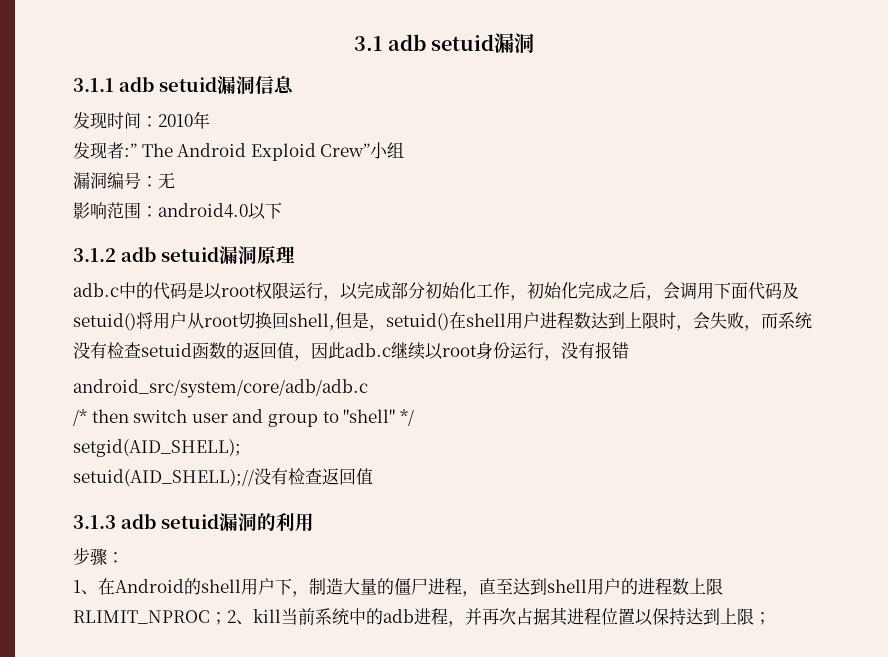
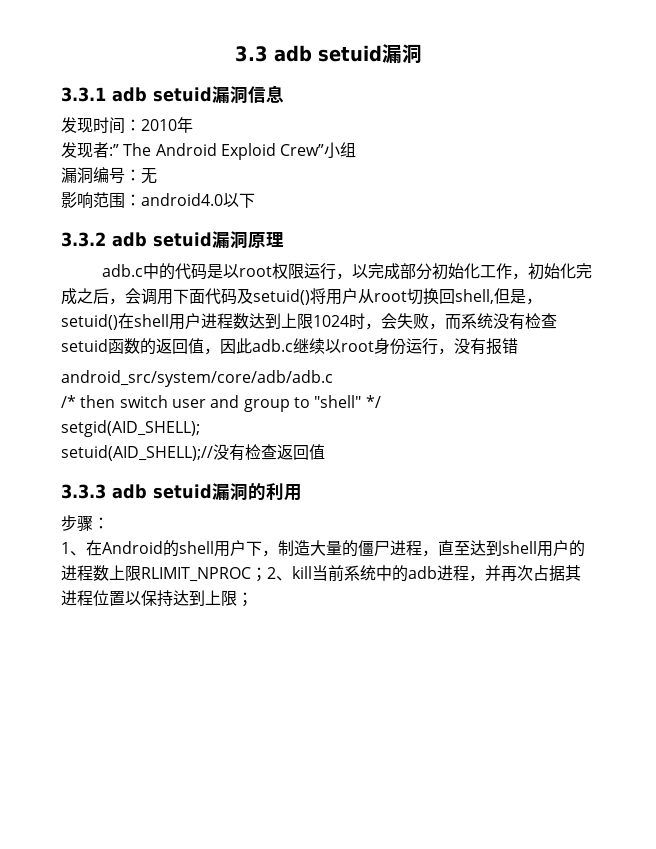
[354,36,383,51] 3.1 -> [234,46,268,62] 3.3
[73,78,114,92] 3.1.1 -> [61,87,106,102] 3.3.1
[73,248,116,262] 3.1.2 -> [61,232,106,247] 3.3.2
(659, 320) none -> [313,315,349,327] 1024
[73,515,116,529] 3.1.3 -> [61,484,106,499] 3.3.3

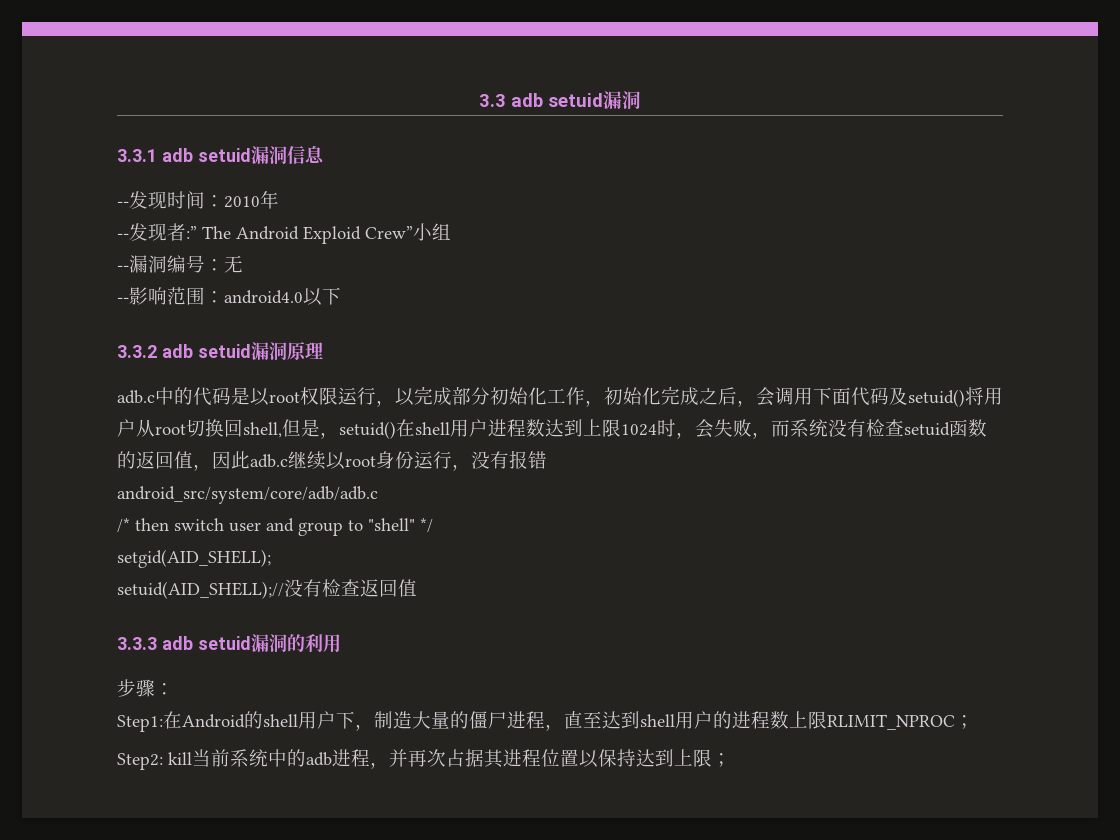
(284, 94) none -> [117,201,129,207] --
(193, 125) none -> [117,233,129,239] --
(357, 150) none -> [117,265,129,271] --
(157, 176) none -> [117,297,129,303] --
[61,542,86,556] 1、 -> [117,715,163,732] Step1:
[267,567,292,581] 2、 -> [117,753,163,770] // Step2:

